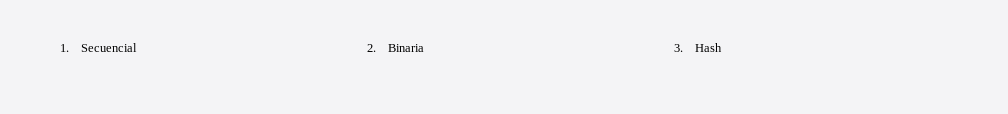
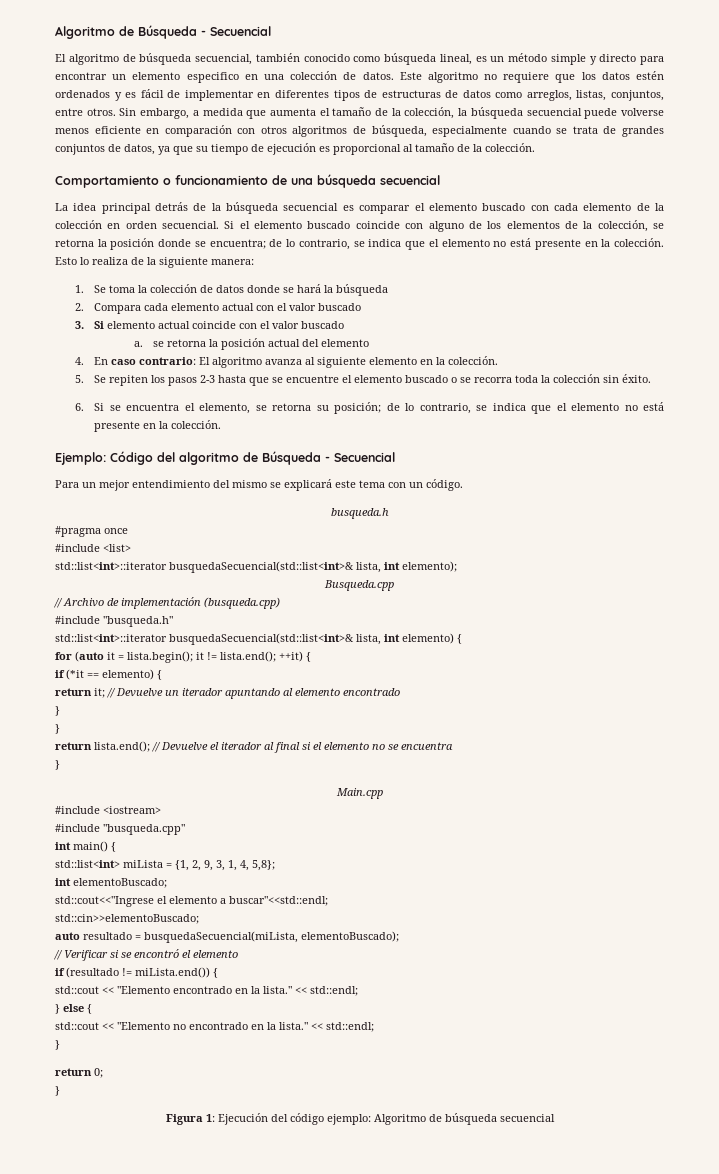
[60,43,137,52] [367,44,424,52] [674,43,722,52] 1. Secuencial // 2. Binaria // 3. Hash -> [55,25,271,39] [55,53,664,65] [55,71,664,83] [55,89,664,101] [55,107,664,119] [55,125,664,137] [55,143,535,155] [55,174,440,188] [55,202,665,214] [55,220,665,232] [55,238,664,250] [55,257,254,268] [74,284,389,296] [74,303,362,314] [74,321,345,329] [133,338,370,350] [74,356,499,368] [74,374,652,386] [74,402,664,414] [94,420,222,432] [55,451,395,465] [55,479,463,491] [330,508,389,519] [55,526,128,537] [55,544,131,552] [55,561,457,573] [324,580,394,591] [53,597,280,609] [55,616,173,627] [55,633,462,645] [55,651,311,663] [55,669,162,680] [55,688,400,699] [55,706,60,716] [55,724,60,734] [55,741,453,753] [55,760,60,770] [335,788,383,799] [55,806,161,814] [55,824,185,835] [55,841,116,852] [55,860,275,871] [55,878,167,888] [55,896,328,907] [55,914,199,924] [55,931,399,943] [53,949,238,961] [55,967,218,978] [55,986,358,996] [55,1004,92,1014] [55,1022,374,1032] [55,1040,60,1050] [55,1068,103,1078] [55,1086,60,1096] [165,1113,555,1125] Algoritmo de Búsqueda - Secuencial // El algoritmo de búsqueda secuencial, también conocido como búsqueda lineal, es un método simple y directo para encontrar un elemento especifico en una colección de datos. Este algoritmo no requiere que los datos estén ordenados y es fácil de implementar en diferentes tipos de estructuras de datos como arreglos, listas, conjuntos, entre otros. Sin embargo, a medida que aumenta el tamaño de la colección, la búsqueda secuencial puede volverse menos eficiente en comparación con otros algoritmos de búsqueda, especialmente cuando se trata de grandes conjuntos de datos, ya que su tiempo de ejecución es proporcional al tamaño de la colección. // Comportamiento o funcionamiento de una búsqueda secuencial // La idea principal detrás de la búsqueda secuencial es comparar el elemento buscado con cada elemento de la colección en orden secuencial. Si el elemento buscado coincide con alguno de los elementos de la colección, se retorna la posición donde se encuentra; de lo contrario, se indica que el elemento no está presente en la colección. Esto lo realiza de la siguiente manera: // 1. Se toma la colección de datos donde se hará la búsqueda // 2. Compara cada elemento actual con el valor buscado // 3. Si elemento actual coincide con el valor buscado // a. se retorna la posición actual del elemento // 4. En caso contrario: El algoritmo avanza al siguiente elemento en la colección. // 5. Se repiten los pasos 2-3 hasta que se encuentre el elemento buscado o se recorra toda la colección sin éxito. // 6. Si se encuentra el elemento, se retorna su posición; de lo contrario, se indica que el elemento no está presente en la colección. // Ejemplo: Código del algoritmo de Búsqueda - Secuencial // Para un mejor entendimiento del mismo se explicará este tema con un código. // busqueda.h // #pragma once // #include <list> // std::list<int>::iterator busquedaSecuencial(std::list<int>& lista, int elemento); // Busqueda.cpp // // Archivo de implementación (busqueda.cpp) // #include "busqueda.h" // std::list<int>::iterator busquedaSecuencial(std::list<int>& lista, int elemento) { // for (auto it = lista.begin(); it != lista.end(); ++it) { // if (*it == elemento) { // return it; // Devuelve un iterador apuntando al elemento encontrado // } // } // return lista.end(); // Devuelve el iterador al final si el elemento no se encuentra // } // Main.cpp // #include <iostream> // #include "busqueda.cpp" // int main() { // std::list<int> miLista = {1, 2, 9, 3, 1, 4, 5,8}; // int elementoBuscado; // std::cout<<"Ingrese el elemento a buscar"<<std::endl; // std::cin>>elementoBuscado; // auto resultado = busquedaSecuencial(miLista, elementoBuscado); // // Verificar si se encontró el elemento // if (resultado != miLista.end()) { // std::cout << "Elemento encontrado en la lista." << std::endl; // } else { // std::cout << "Elemento no encontrado en la lista." << std::endl; // } // return 0; // } // Figura 1: Ejecución del código ejemplo: Algoritmo de búsqueda secuencial

